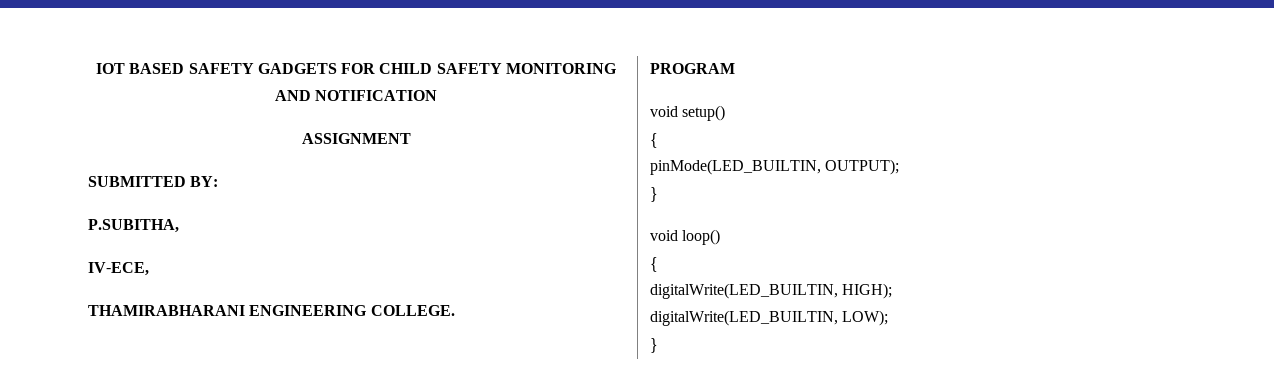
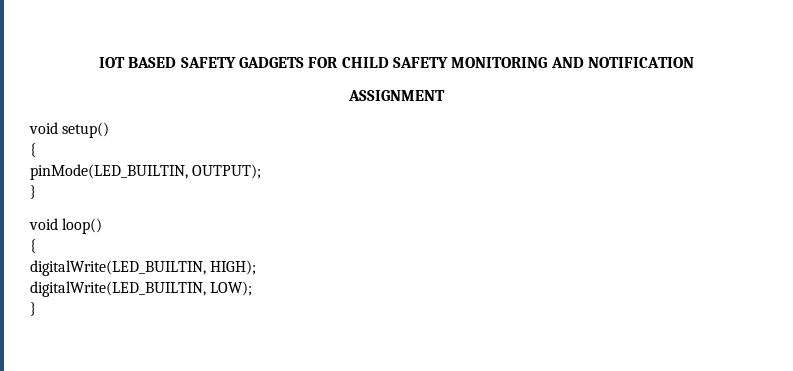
[88,176,219,187] [88,219,179,233] [88,262,149,276] [88,305,455,316] [650,63,735,74] // SUBMITTED BY: // P.SUBITHA, // IV-ECE, // THAMIRABHARANI ENGINEERING COLLEGE. // PROGRAM -> (445, 95) none

